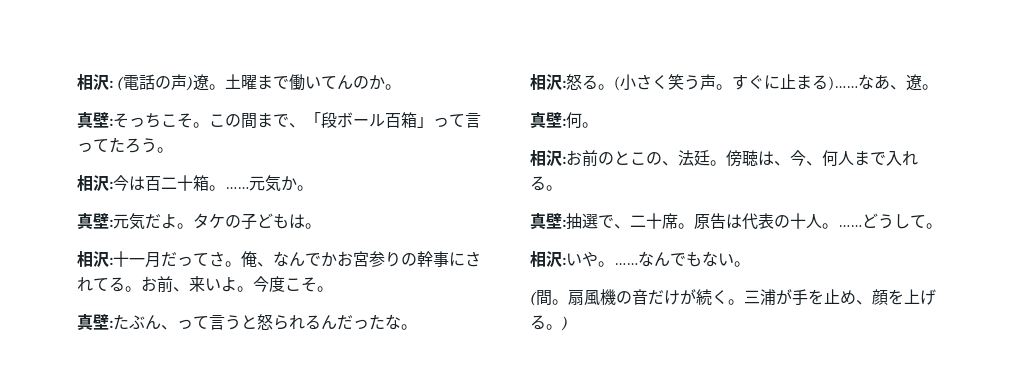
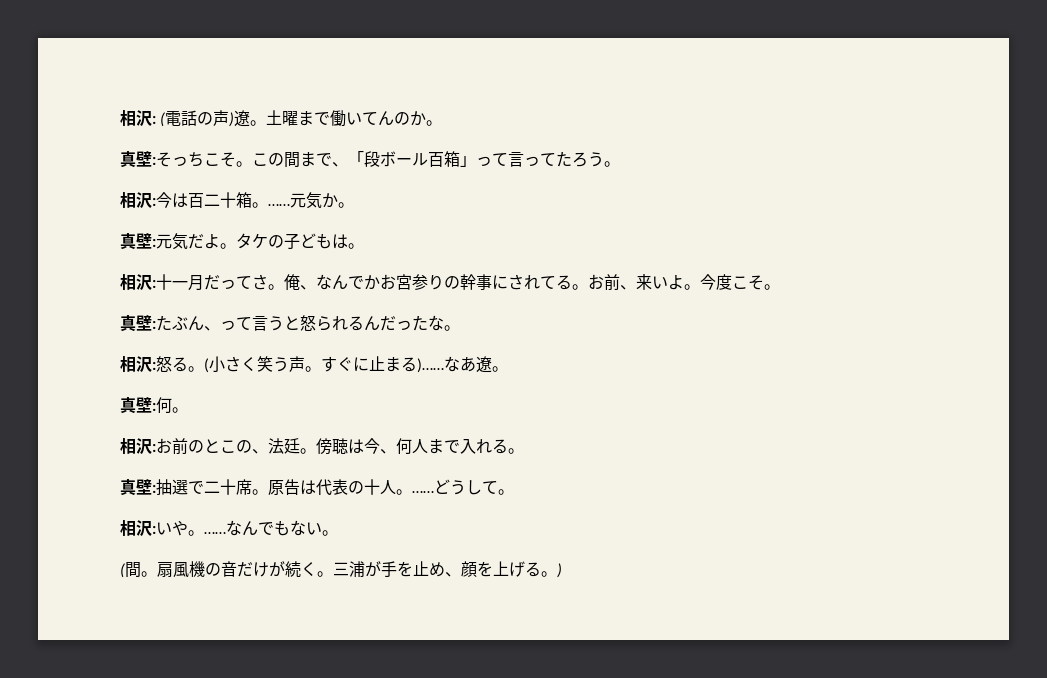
[890,85,906,90] 、 -> (476, 364) none
[774,161,790,166] 、 -> (364, 446) none
[614,224,630,229] 、 -> (204, 487) none

